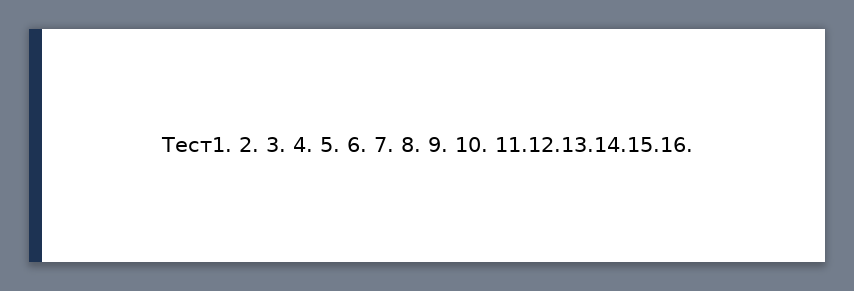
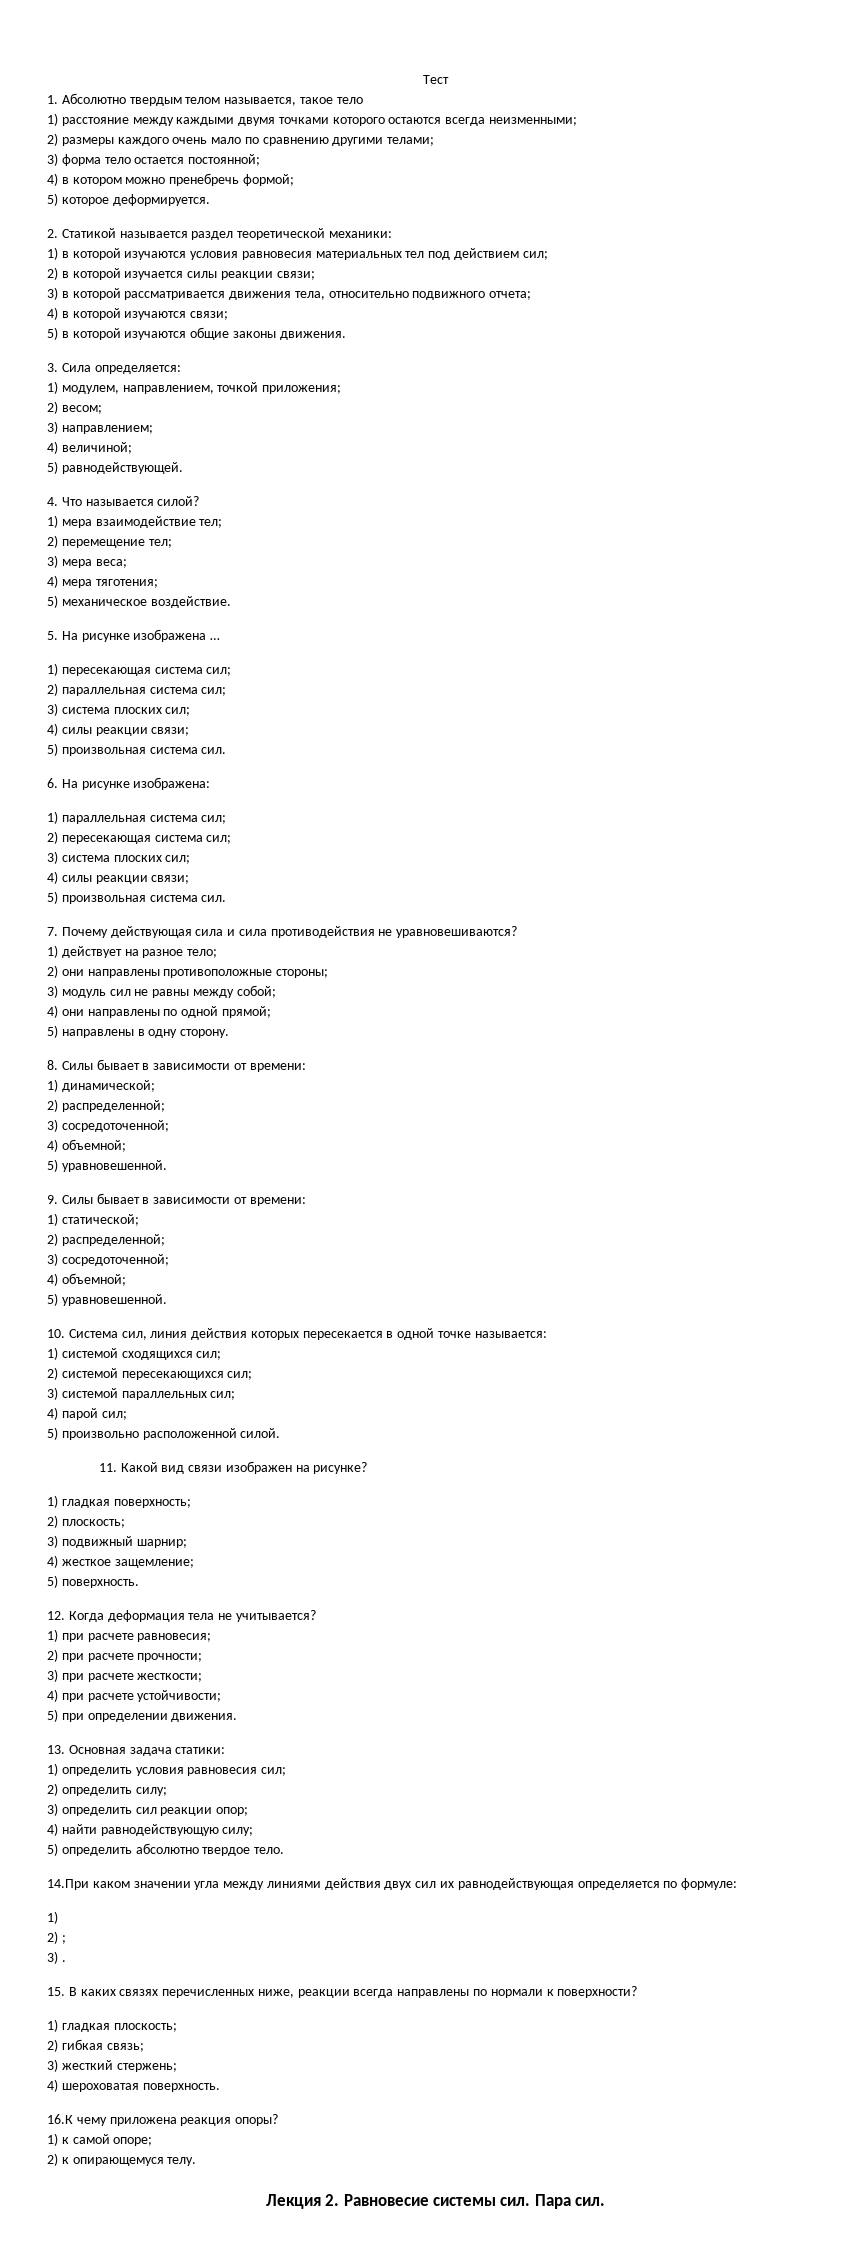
[160,137,693,152] Тест1. 2. 3. 4. 5. 6. 7. 8. 9. 10. 11.12.13.14.15.16. -> [423,75,449,84] [47,93,363,106] [47,113,578,126] [47,133,435,146] [47,153,261,166] [47,173,294,186] [47,193,210,206] [47,228,392,240] [47,247,548,260] [47,267,315,280] [47,287,532,300] [47,307,229,320] [47,327,346,340] [47,363,181,374] [47,381,342,394] [47,401,102,414] [47,421,153,434] [47,441,132,454] [47,461,183,474] [47,496,200,506] [47,515,223,528] [47,535,172,548] [47,555,127,568] [47,575,158,588] [47,595,231,608] [47,629,221,642] [47,663,232,676] [47,683,227,696] [47,703,191,716] [47,723,190,736] [47,743,227,756] [47,777,211,790] [47,811,227,824] [47,831,232,844] [47,851,191,864] [47,871,190,884] [47,891,227,904] [47,926,518,938] [47,945,218,958] [47,965,329,978] [47,985,276,998] [47,1005,271,1018] [47,1025,230,1038] [47,1059,306,1072] [47,1079,155,1092] [47,1099,165,1112] [47,1119,169,1132] [47,1139,126,1152] [47,1159,167,1172] [47,1193,306,1206] [47,1213,139,1226] [47,1233,165,1246] [47,1253,169,1266] [47,1273,126,1286] [47,1293,167,1306] [47,1328,547,1340] [47,1347,222,1360] [47,1367,253,1380] [47,1387,236,1400] [47,1407,127,1420] [47,1427,281,1440] [98,1461,368,1474] [47,1495,191,1508] [47,1515,125,1528] [47,1535,187,1548] [47,1555,194,1568] [47,1575,139,1588] [47,1610,316,1622] [47,1629,212,1642] [47,1649,203,1662] [47,1669,203,1682] [47,1689,222,1702] [47,1709,238,1722] [47,1745,226,1756] [47,1763,287,1776] [47,1783,167,1796] [47,1803,249,1816] [47,1823,254,1836] [47,1843,285,1856] [47,1878,738,1890] [47,1911,58,1924] [47,1931,66,1944] [47,1951,66,1964] [47,1986,638,1998] [47,2019,177,2032] [47,2039,144,2052] [47,2059,177,2072] [47,2079,220,2092] [47,2114,279,2126] [47,2133,153,2146] [47,2153,197,2166] [265,2194,606,2209] Тест // 1. Абсолютно твердым телом называется, такое тело // 1) расстояние между каждыми двумя точками которого остаются всегда неизменными; // 2) размеры каждого очень мало по сравнению другими телами; // 3) форма тело остается постоянной; // 4) в котором можно пренебречь формой; // 5) которое деформируется. // 2. Статикой называется раздел теоретической механики: // 1) в которой изучаются условия равновесия материальных тел под действием сил; // 2) в которой изучается силы реакции связи; // 3) в которой рассматривается движения тела, относительно подвижного отчета; // 4) в которой изучаются связи; // 5) в которой изучаются общие законы движения. // 3. Сила определяется: // 1) модулем, направлением, точкой приложения; // 2) весом; // 3) направлением; // 4) величиной; // 5) равнодействующей. // 4. Что называется силой? // 1) мера взаимодействие тел; // 2) перемещение тел; // 3) мера веса; // 4) мера тяготения; // 5) механическое воздействие. // 5. На рисунке изображена … // 1) пересекающая система сил; // 2) параллельная система сил; // 3) система плоских сил; // 4) силы реакции связи; // 5) произвольная система сил. // 6. На рисунке изображена: // 1) параллельная система сил; // 2) пересекающая система сил; // 3) система плоских сил; // 4) силы реакции связи; // 5) произвольная система сил. // 7. Почему действующая сила и сила противодействия не уравновешиваются? // 1) действует на разное тело; // 2) они направлены противоположные стороны; // 3) модуль сил не равны между собой; // 4) они направлены по одной прямой; // 5) направлены в одну сторону. // 8. Силы бывает в зависимости от времени: // 1) динамической; // 2) распределенной; // 3) сосредоточенной; // 4) объемной; // 5) уравновешенной. // 9. Силы бывает в зависимости от времени: // 1) статической; // 2) распределенной; // 3) сосредоточенной; // 4) объемной; // 5) уравновешенной. // 10. Система сил, линия действия которых пересекается в одной точке называется: // 1) системой сходящихся сил; // 2) системой пересекающихся сил; // 3) системой параллельных сил; // 4) парой сил; // 5) произвольно расположенной силой. // 11. Какой вид связи изображен на рисунке? // 1) гладкая поверхность; // 2) плоскость; // 3) подвижный шарнир; // 4) жесткое защемление; // 5) поверхность. // 12. Когда деформация тела не учитывается? // 1) при расчете равновесия; // 2) при расчете прочности; // 3) при расчете жесткости; // 4) при расчете устойчивости; // 5) при определении движения. // 13. Основная задача статики: // 1) определить условия равновесия сил; // 2) определить силу; // 3) определить сил реакции опор; // 4) найти равнодействующую силу; // 5) определить абсолютно твердое тело. // 14.При каком значении угла между линиями действия двух сил их равнодействующая определяется по формуле: // 1) // 2) ; // 3) . // 15. В каких связях перечисленных ниже, реакции всегда направлены по нормали к поверхности? // 1) гладкая плоскость; // 2) гибкая связь; // 3) жесткий стержень; // 4) шероховатая поверхность. // 16.К чему приложена реакция опоры? // 1) к самой опоре; // 2) к опирающемуся телу. // Лекция 2. Равновесие системы сил. Пара сил.

